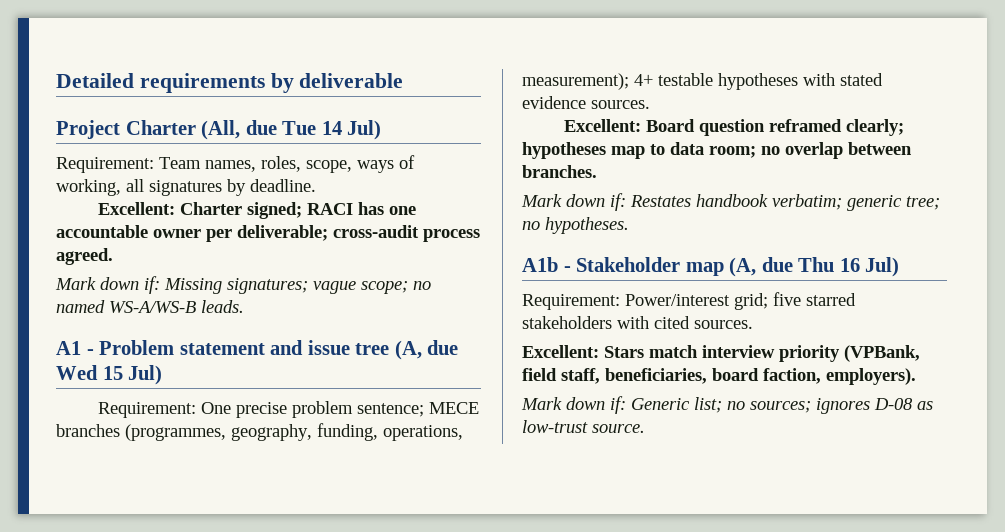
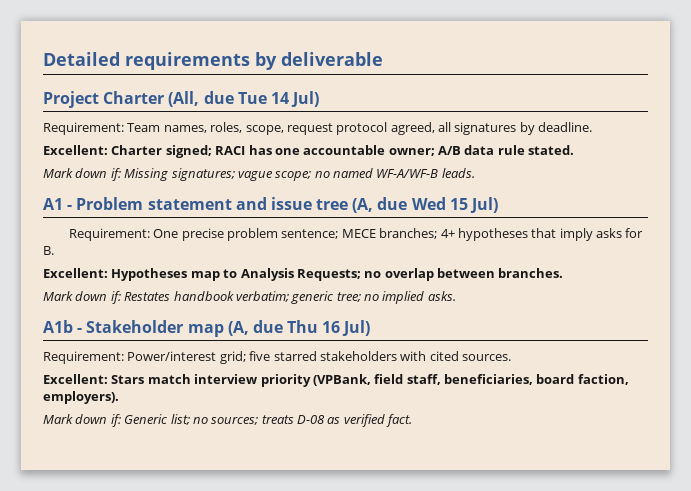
[357,155,415,173] [56,179,121,196] ways of working, -> [286,122,435,135] request protocol agreed,
[153,225,480,242] [56,248,113,265] owner per deliverable; cross-audit process agreed. -> [388,145,575,156] owner; A/B data rule stated.
[109,301,196,313] WS-A/WS-B -> [376,169,439,178] WF-A/WF-B
[56,423,463,441] [522,73,883,90] [522,96,650,109] [563,119,904,136] [522,142,756,159] branches (programmes, geography, funding, operations, measurement); 4+ testable hypotheses with stated evidence sources. // Excellent: Board question reframed clearly; hypotheses map to data room; -> [379,228,644,241] [43,246,54,255] [43,268,361,281] branches; 4+ hypotheses that imply asks for B. // Excellent: Hypotheses map to Analysis Requests;
[545,217,629,234] hypotheses. -> [382,291,456,304] implied asks.
[816,398,870,414] ignores -> [261,415,294,424] treats
[522,420,645,433] low-trust source. -> [343,414,413,427] verified fact.

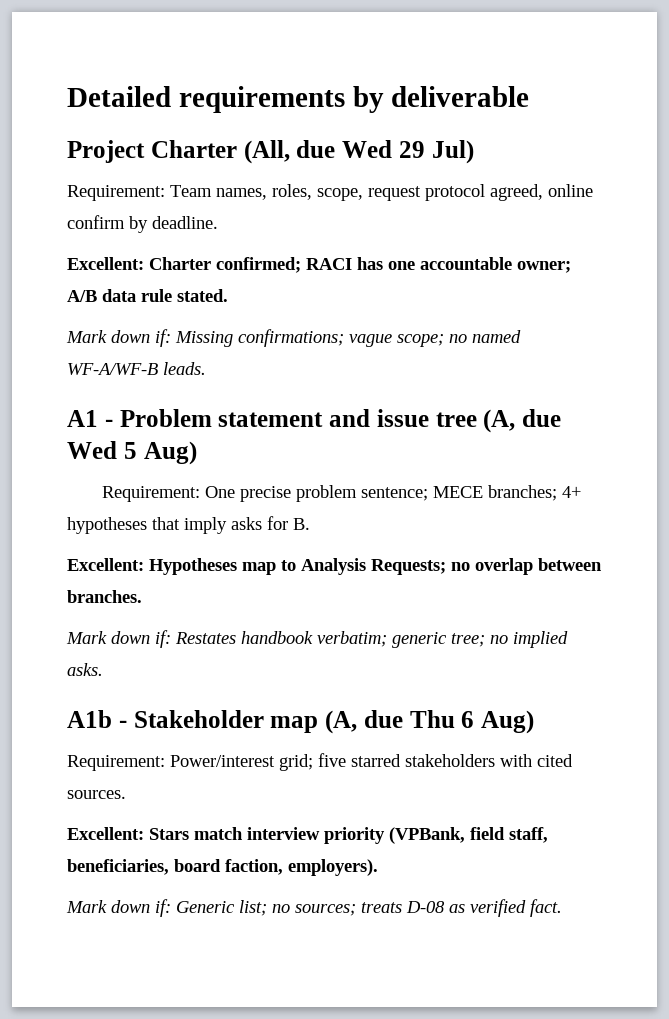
[237,92,289,104] Tue 14 -> [342,140,425,158] Wed 29
[438,122,517,135] all signatures -> [548,184,593,197] [67,215,125,229] online confirm
[165,145,212,158] signed; -> [216,257,301,273] confirmed;
[171,168,235,181] signatures; -> [238,329,344,347] confirmations;
[449,197,499,213] 15 Jul) -> [123,441,197,465] 5 Aug)
[322,320,371,336] 16 Jul) -> [461,710,534,734] 6 Aug)

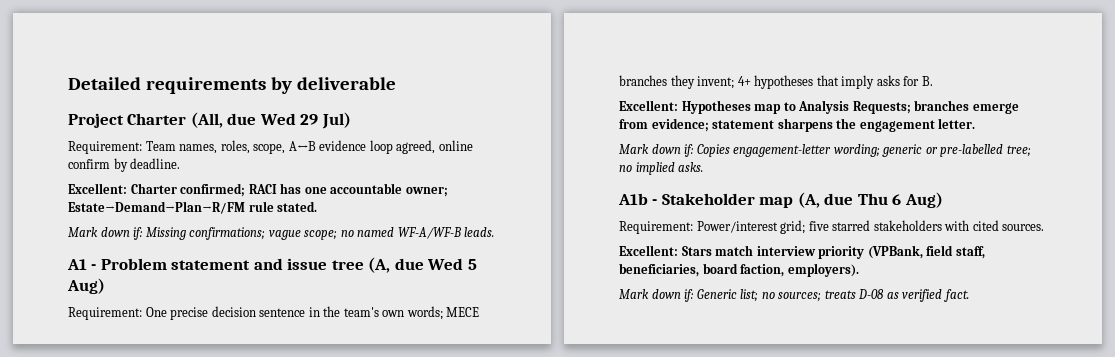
[368,184,485,201] request protocol -> [288,140,393,154] A↔B evidence loop
[67,289,136,302] A/B data -> [68,201,245,214] Estate→Demand→Plan→R/FM
[295,485,557,502] problem sentence; MECE branches; -> [211,306,480,320] [619,75,735,89] decision sentence in the team's own words; MECE branches they invent;
[451,558,602,575] [67,590,142,603] [66,630,447,648] no overlap between branches. // Mark down if: Restates handbook verbatim; generic -> [914,100,1019,114] [619,118,976,132] [619,144,1004,157] branches emerge from evidence; statement sharpens the engagement letter. // Mark down if: Copies engagement-letter wording; generic or pre-labelled

